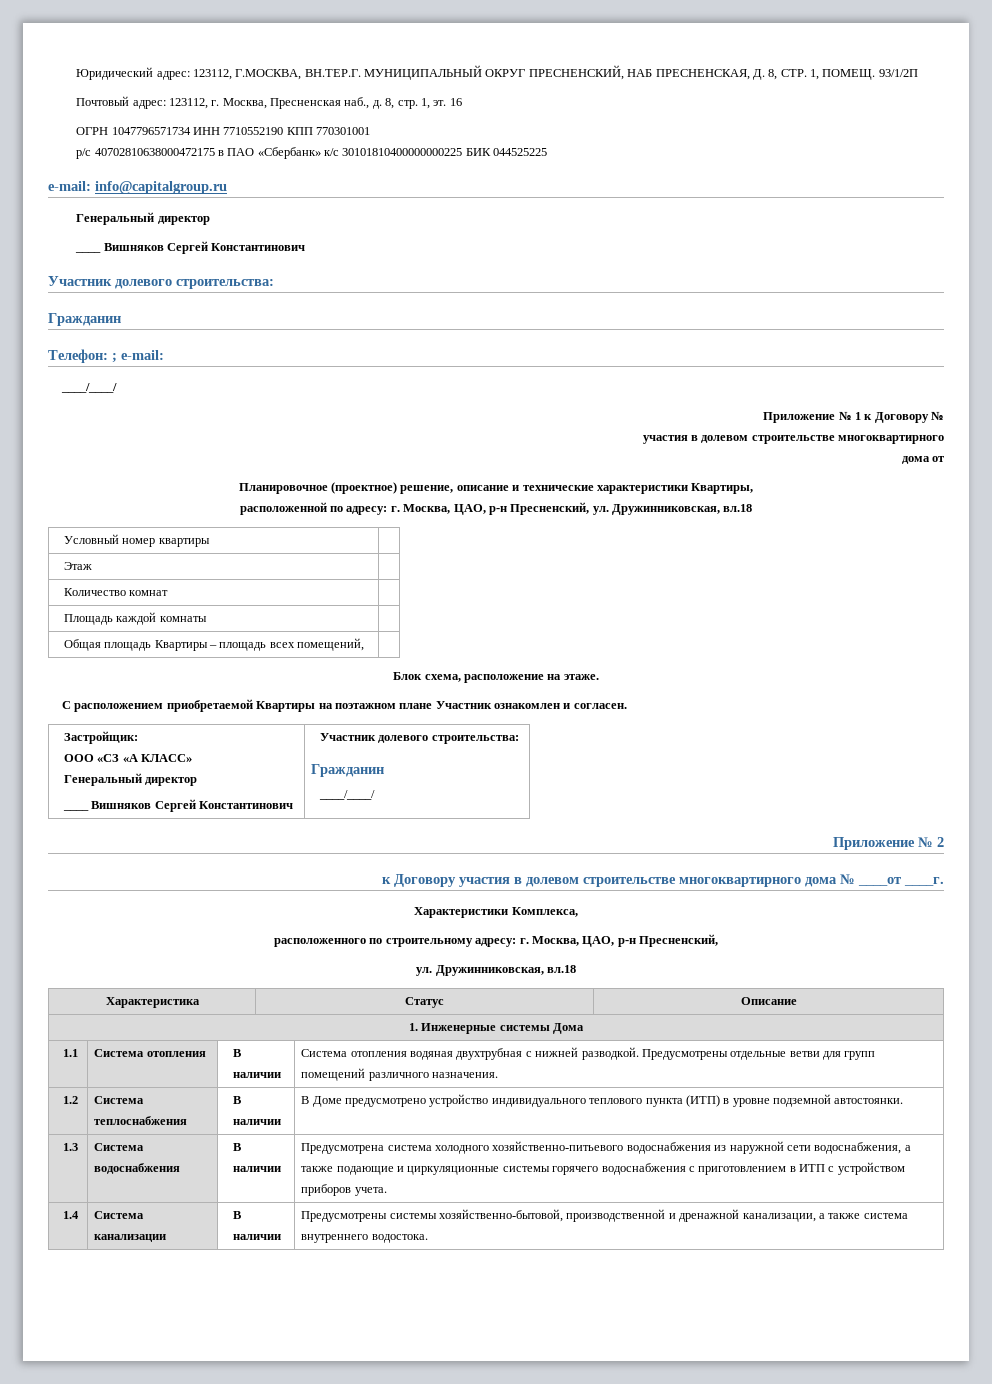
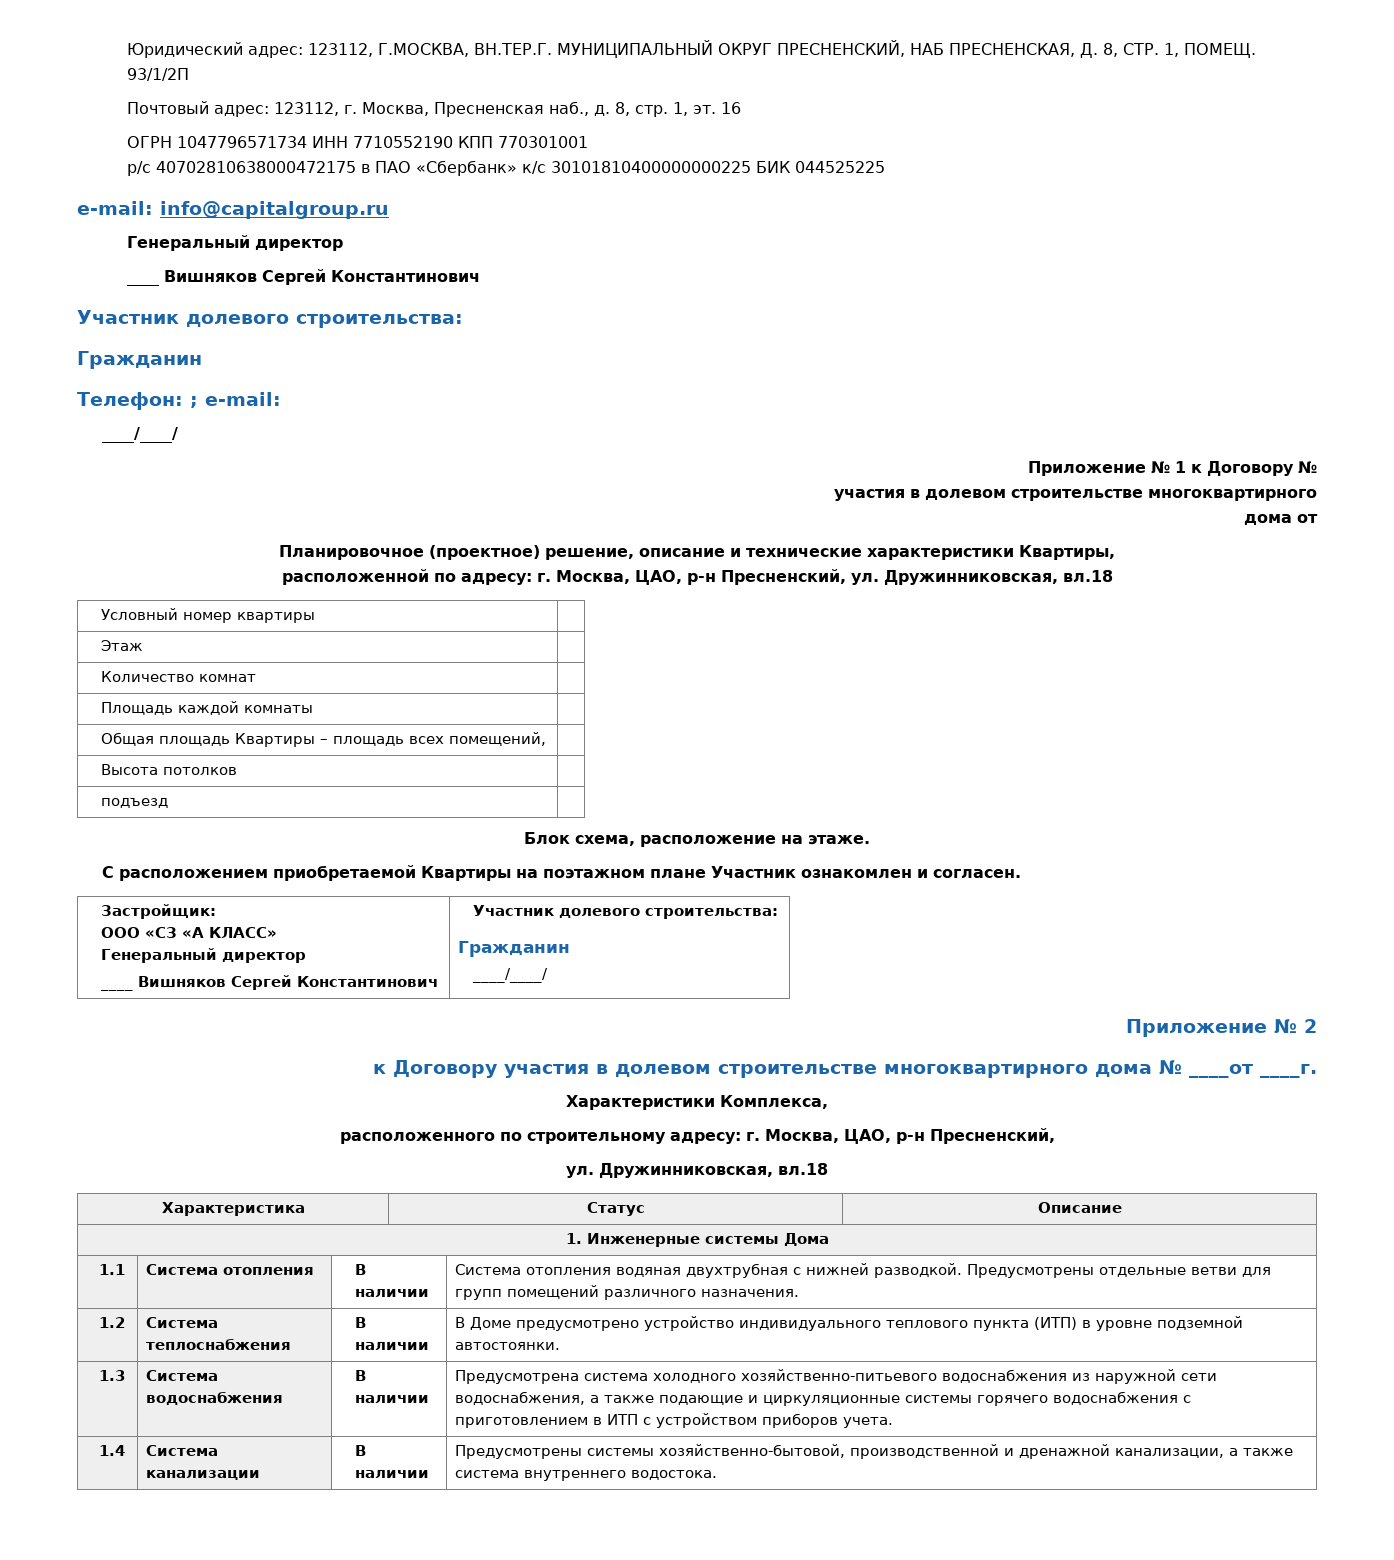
(365, 644) none -> [101,764,238,775] [101,798,169,808] // Высота потолков | // подъезд |

